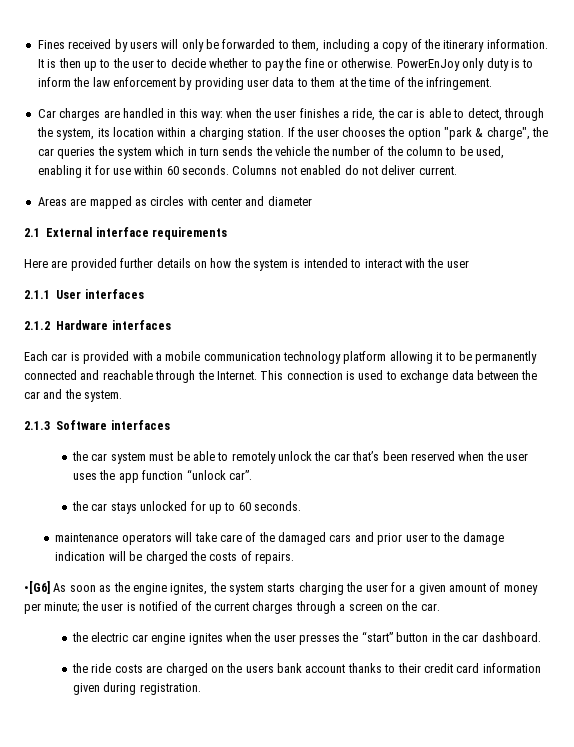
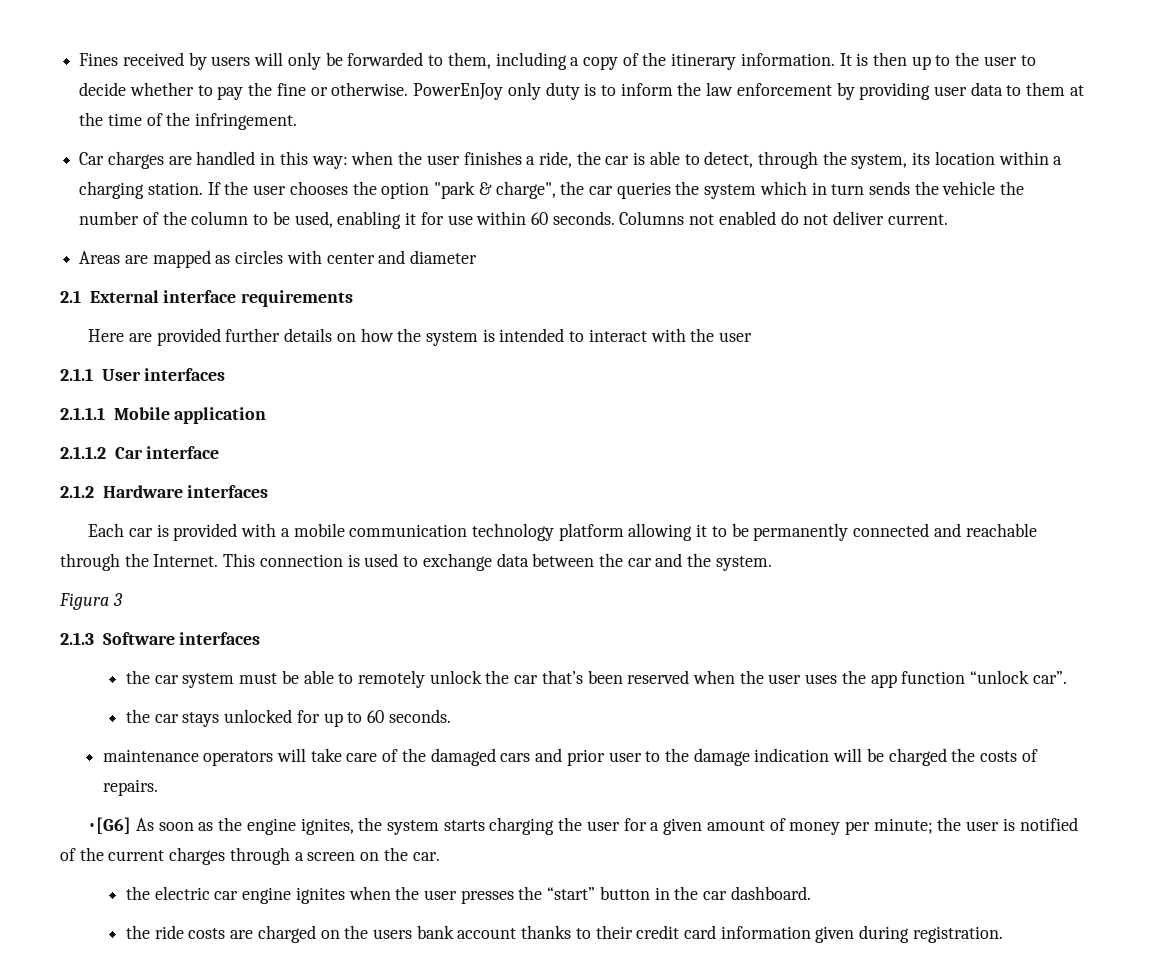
(144, 294) none -> [60,407,267,424] [60,446,220,459] // 2.1.1.1 Mobile application // 2.1.1.2 Car interface
(123, 396) none -> [59,593,123,610] // Figura 3

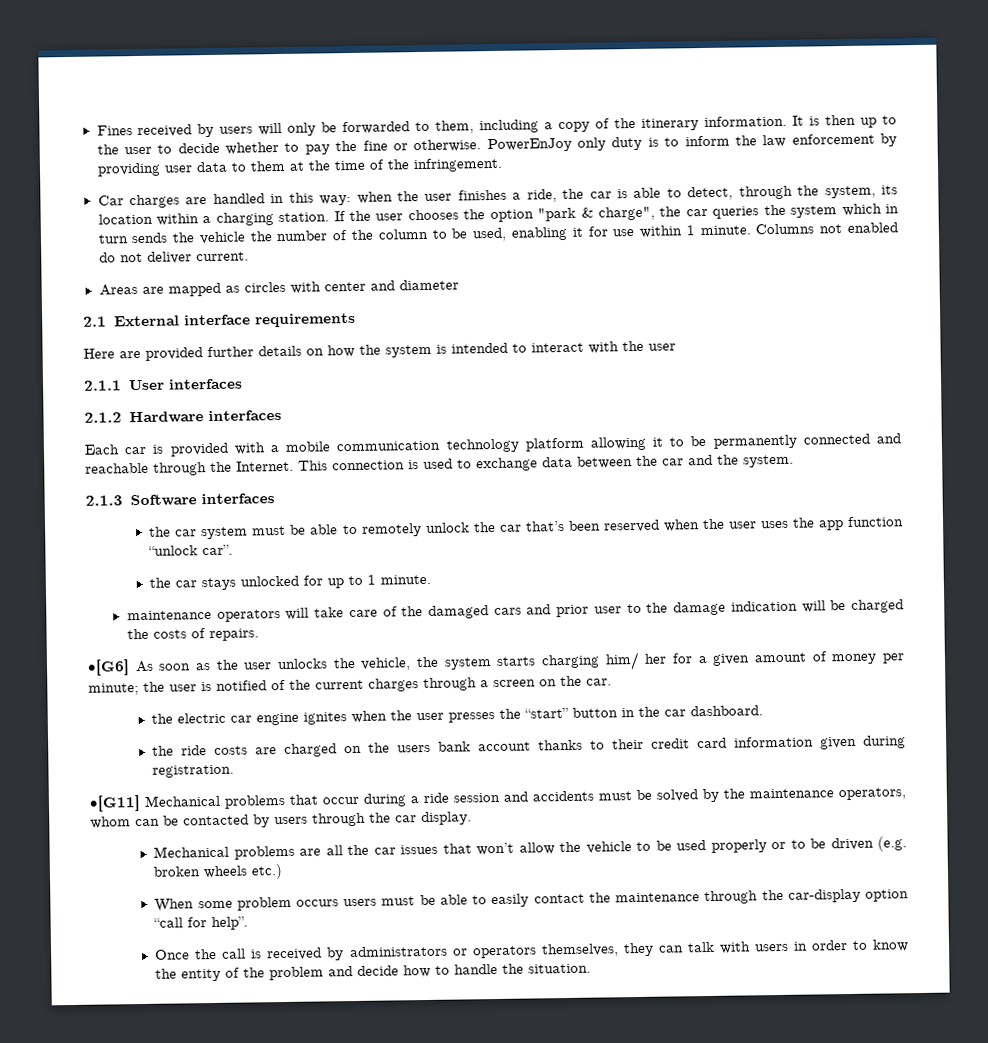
[530,211,615,225] 60 seconds. -> [685,225,751,236] 1 minute.
[60,407,267,424] [60,446,220,459] // 2.1.1.1 Mobile application // 2.1.1.2 Car interface -> (243, 384) none
[59,593,123,610] // Figura 3 -> (794, 461) none
[366,709,451,723] 60 seconds. -> [367,574,432,585] 1 minute.
[246,818,354,835] engine ignites, -> [243,657,412,671] user unlocks the vehicle,
[558,817,620,831] the user -> [604,651,668,671] him/ her
(1003, 934) none -> [89,787,906,812] [90,811,472,829] [153,836,907,860] [153,864,284,880] [154,888,909,912] [153,916,249,931] [155,939,909,961] [155,963,592,982] // •[G11] Mechanical problems that occur during a ride session and accidents must be solved by the maintenance operators, whom can be contacted by users through the car display. // Mechanical problems are all the car issues that won’t allow the vehicle to be used properly or to be driven (e.g. broken wheels etc.) // When some problem occurs users must be able to easily contact the maintenance through the car-display option “call for help”. // Once the call is received by administrators or operators themselves, they can talk with users in order to know the entity of the problem and decide how to handle the situation.

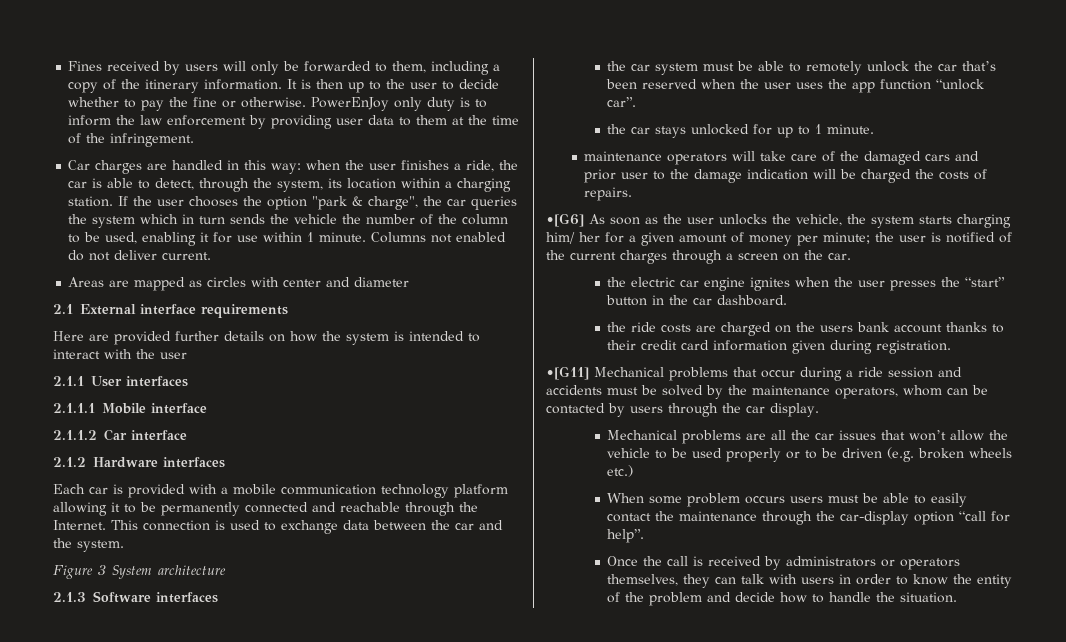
(243, 384) none -> [53,403,207,414] [53,429,187,441] // 2.1.1.1 Mobile interface // 2.1.1.2 Car interface
(794, 461) none -> [53,565,226,579] // Figure 3 System architecture

